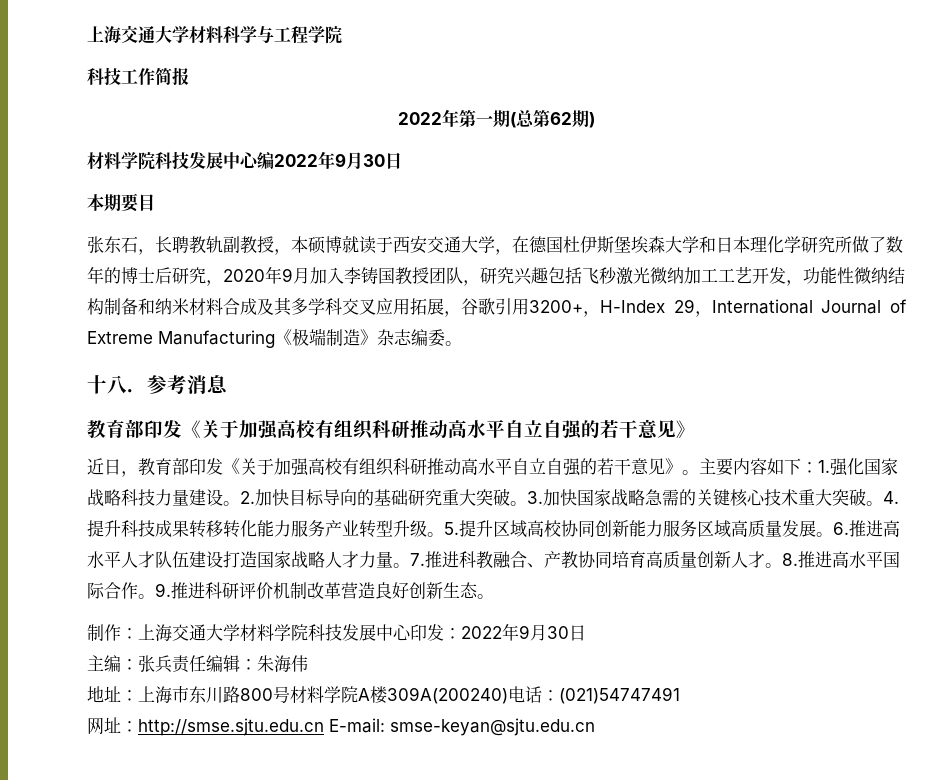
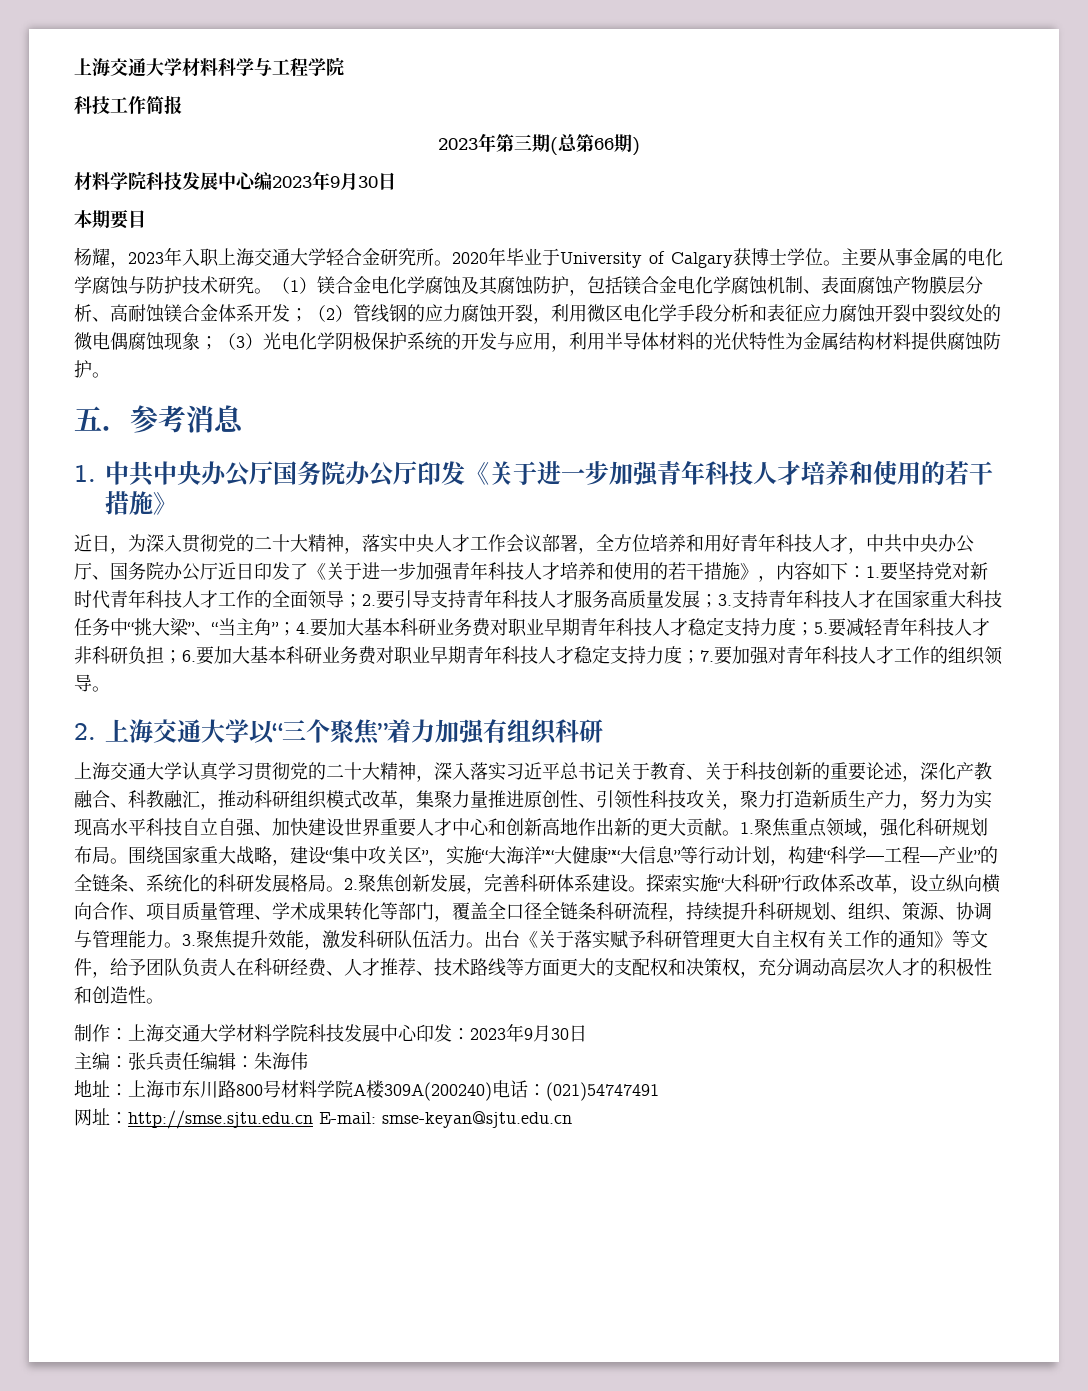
[398,109,493,127] 2022年第一 -> [437,133,532,152] 2023年第三
[550,112,572,125] 62 -> [593,138,614,150] 66
[274,154,318,167] 2022 -> [272,176,312,188] 2023
[87,235,903,255] [87,266,905,286] [87,297,907,317] [87,328,462,348] [87,375,127,394] 张东石，长聘教轨副教授，本硕博就读于西安交通大学，在德国杜伊斯堡埃森大学和日本理化学研究所做了数年的博士后研究，2020年9月加入李铸国教授团队，研究兴趣包括飞秒激光微纳加工工艺开发，功能性微纳结构制备和纳米材料合成及其多学科交叉应用拓展，谷歌引用3200+，H-Index 29，International Journal of Extreme Manufacturing《极端制造》杂志编委。 // 十八 -> [74,247,1003,268] [74,276,983,296] [74,304,1001,324] [74,331,1001,352] [74,360,110,378] [74,406,102,431] 杨耀，2023年入职上海交通大学轻合金研究所。2020年毕业于University of Calgary获博士学位。主要从事金属的电化学腐蚀与防护技术研究。（1）镁合金电化学腐蚀及其腐蚀防护，包括镁合金电化学腐蚀机制、表面腐蚀产物膜层分析、高耐蚀镁合金体系开发；（2）管线钢的应力腐蚀开裂，利用微区电化学手段分析和表征应力腐蚀开裂中裂纹处的微电偶腐蚀现象；（3）光电化学阴极保护系统的开发与应用，利用半导体材料的光伏特性为金属结构材料提供腐蚀防护。 // 五
[87,419,695,440] [87,458,898,477] [87,488,899,507] [87,520,900,538] [87,551,900,569] [87,582,478,599] 教育部印发《关于加强高校有组织科研推动高水平自立自强的若干意见》 // 近日，教育部印发《关于加强高校有组织科研推动高水平自立自强的若干意见》。主要内容如下：1.强化国家战略科技力量建设。2.加快目标导向的基础研究重大突破。3.加快国家战略急需的关键核心技术重大突破。4.提升科技成果转移转化能力服务产业转型升级。5.提升区域高校协同创新能力服务区域高质量发展。6.推进高水平人才队伍建设打造国家战略人才力量。7.推进科教融合、产教协同培育高质量创新人才。8.推进高水平国际合作。9.推进科研评价机制改革营造良好创新生态 -> [74,460,993,487] [105,491,177,515] [74,533,974,554] [74,561,988,582] [74,589,1002,609] [74,617,990,637] [74,645,1003,665] [74,674,110,692] [74,719,603,745] [74,762,992,782] [74,790,992,810] [74,818,988,838] [74,846,998,866] [74,873,1000,894] [74,902,992,922] [74,930,988,950] [74,957,992,978] [74,986,146,1004] 1.中共中央办公厅国务院办公厅印发《关于进一步加强青年科技人才培养和使用的若干措施》 // 近日，为深入贯彻党的二十大精神，落实中央人才工作会议部署，全方位培养和用好青年科技人才，中共中央办公厅、国务院办公厅近日印发了《关于进一步加强青年科技人才培养和使用的若干措施》，内容如下：1.要坚持党对新时代青年科技人才工作的全面领导；2.要引导支持青年科技人才服务高质量发展；3.支持青年科技人才在国家重大科技任务中“挑大梁”、“当主角”；4.要加大基本科研业务费对职业早期青年科技人才稳定支持力度；5.要减轻青年科技人才非科研负担；6.要加大基本科研业务费对职业早期青年科技人才稳定支持力度；7.要加强对青年科技人才工作的组织领导。 // 2.上海交通大学以“三个聚焦”着力加强有组织科研 // 上海交通大学认真学习贯彻党的二十大精神，深入落实习近平总书记关于教育、关于科技创新的重要论述，深化产教融合、科教融汇，推动科研组织模式改革，集聚力量推进原创性、引领性科技攻关，聚力打造新质生产力，努力为实现高水平科技自立自强、加快建设世界重要人才中心和创新高地作出新的更大贡献。1.聚焦重点领域，强化科研规划布局。围绕国家重大战略，建设“集中攻关区”，实施“大海洋”“大健康”“大信息”等行动计划，构建“科学—工程—产业”的全链条、系统化的科研发展格局。2.聚焦创新发展，完善科研体系建设。探索实施“大科研”行政体系改革，设立纵向横向合作、项目质量管理、学术成果转化等部门，覆盖全口径全链条科研流程，持续提升科研规划、组织、策源、协调与管理能力。3.聚焦提升效能，激发科研队伍活力。出台《关于落实赋予科研管理更大自主权有关工作的通知》等文件，给予团队负责人在科研经费、人才推荐、技术路线等方面更大的支配权和决策权，充分调动高层次人才的积极性和创造性
[461,626,502,639] 2022 -> [470,1028,506,1040] 2023

